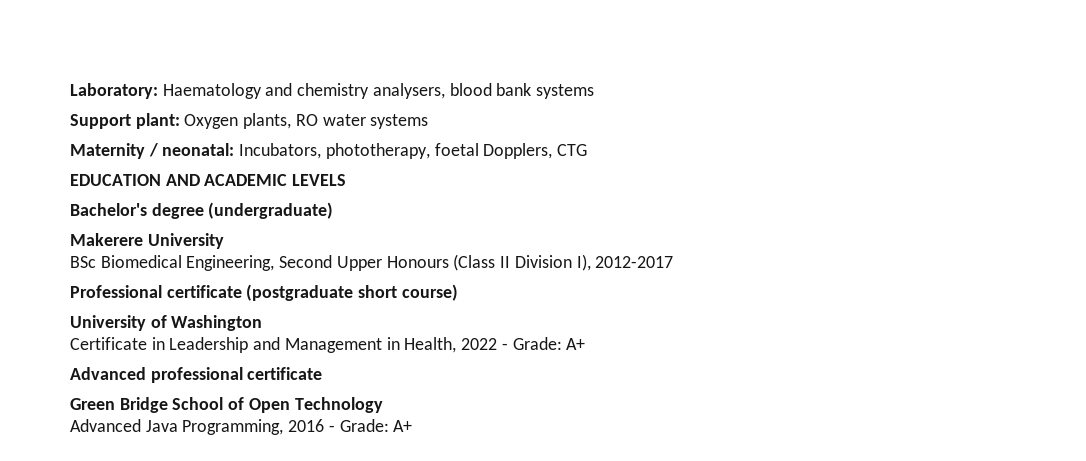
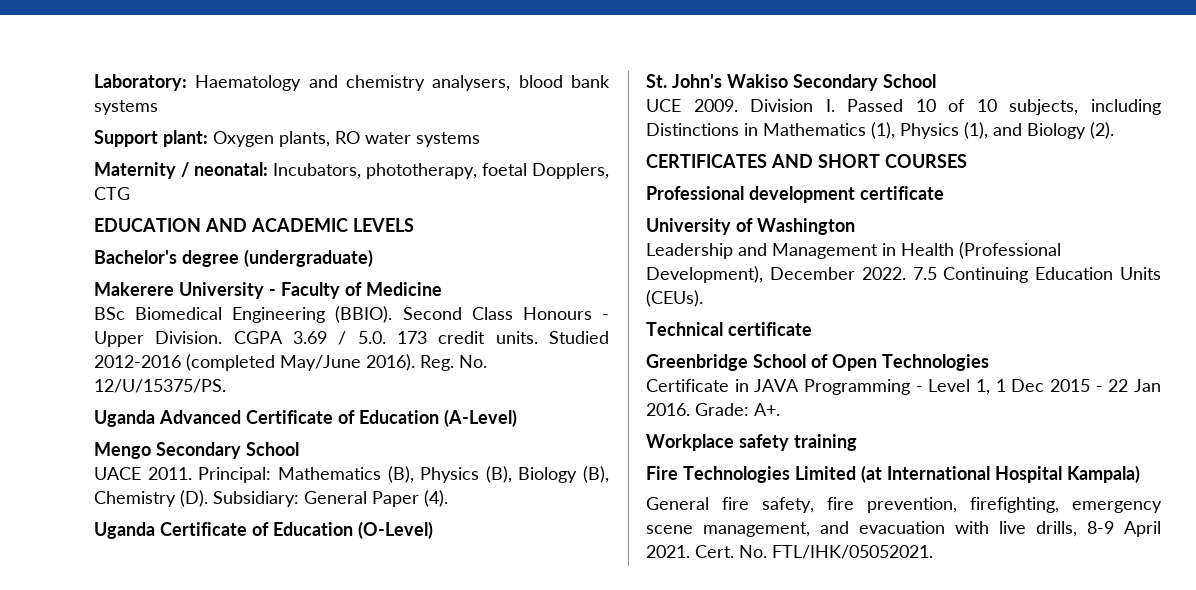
[70,254,674,271] // BSc Biomedical Engineering, Second Upper Honours (Class II Division I), 2012-2017 -> [269,282,442,299] [94,306,610,323] [94,331,609,347] [94,354,487,371] [94,379,226,393] [94,409,517,427] [94,442,299,459] [94,466,609,483] [94,490,448,507] [94,521,433,539] [646,74,936,91] [646,99,1161,115] [646,122,1114,139] [646,154,967,168] - Faculty of Medicine // BSc Biomedical Engineering (BBIO). Second Class Honours - Upper Division. CGPA 3.69 / 5.0. 173 credit units. Studied 2012-2016 (completed May/June 2016). Reg. No. 12/U/15375/PS. // Uganda Advanced Certificate of Education (A-Level) // Mengo Secondary School // UACE 2011. Principal: Mathematics (B), Physics (B), Biology (B), Chemistry (D). Subsidiary: General Paper (4). // Uganda Certificate of Education (O-Level) // St. John's Wakiso Secondary School // UCE 2009. Division I. Passed 10 of 10 subjects, including Distinctions in Mathematics (1), Physics (1), and Biology (2). // CERTIFICATES AND SHORT COURSES
[166,284,458,301] certificate (postgraduate short course) -> [749,186,944,203] development certificate
[70,337,165,350] Certificate in -> (855, 226) none
[404,337,586,353] [70,367,323,383] [70,397,168,413] Health, 2022 - Grade: A+ // Advanced professional certificate // Green Bridge -> [901,242,1061,259] [646,266,1161,283] [646,290,703,307] [646,322,812,336] [646,354,748,371] Health (Professional Development), December 2022. 7.5 Continuing Education Units (CEUs). // Technical certificate // Greenbridge
[294,397,383,413] [70,419,413,435] Technology // Advanced Java Programming, 2016 - Grade: A+ -> [882,354,989,371] [646,379,1162,395] [646,403,780,416] [646,434,857,451] [646,465,1140,483] [646,497,1162,513] [646,521,1161,537] [646,545,933,559] Technologies // Certificate in JAVA Programming - Level 1, 1 Dec 2015 - 22 Jan 2016. Grade: A+. // Workplace safety training // Fire Technologies Limited (at International Hospital Kampala) // General fire safety, fire prevention, firefighting, emergency scene management, and evacuation with live drills, 8-9 April 2021. Cert. No. FTL/IHK/05052021.

